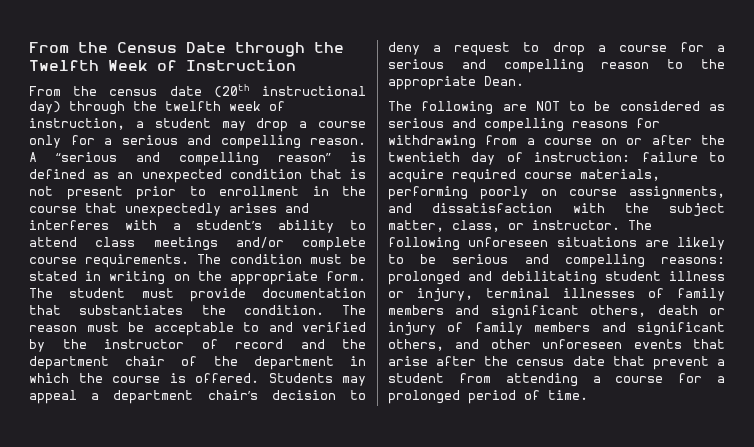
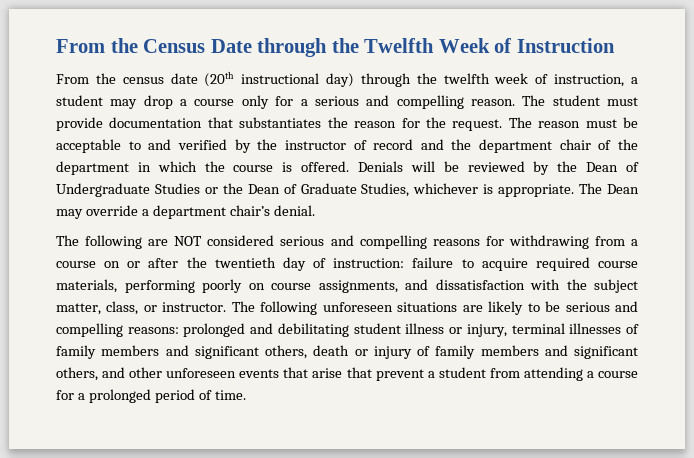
[29,152,366,166] [29,169,366,183] [29,186,366,200] [29,203,309,217] [29,220,367,233] [29,237,366,251] [29,254,366,268] [29,271,366,285] A “serious and compelling reason” is defined as an unexpected condition that is not present prior to enrollment in the course that unexpectedly arises and interferes with a student’s ability to attend class meetings and/or complete course requirements. The condition must be stated in writing on the appropriate form. -> (515, 102) none
[243,305,324,315] condition. -> [354,117,503,131] reason for the request.
[268,373,366,386] [29,390,366,404] [388,42,725,56] [388,59,725,73] [388,76,524,90] Students may appeal a department chair’s decision to deny a request to drop a course for a serious and compelling reason to the appropriate Dean. -> [358,161,640,175] [56,183,639,197] [56,205,315,219] Denials will be reviewed by the Dean of Undergraduate Studies or the Dean of Graduate Studies, whichever is appropriate. The Dean may override a department chair’s denial.
[569,101,725,111] to be considered as -> [207,235,275,246] considered
[436,356,605,366] after the census date -> (343, 373) none

